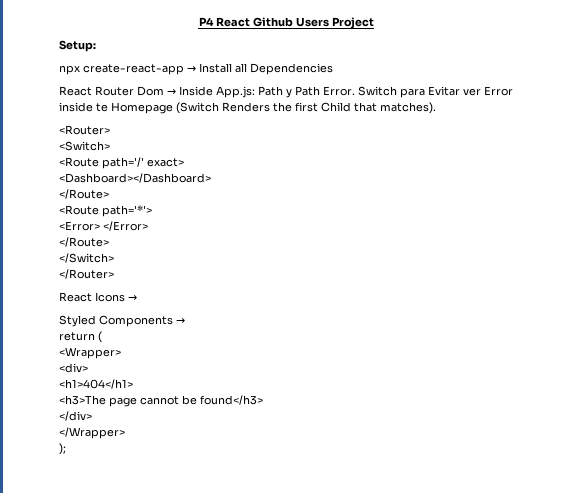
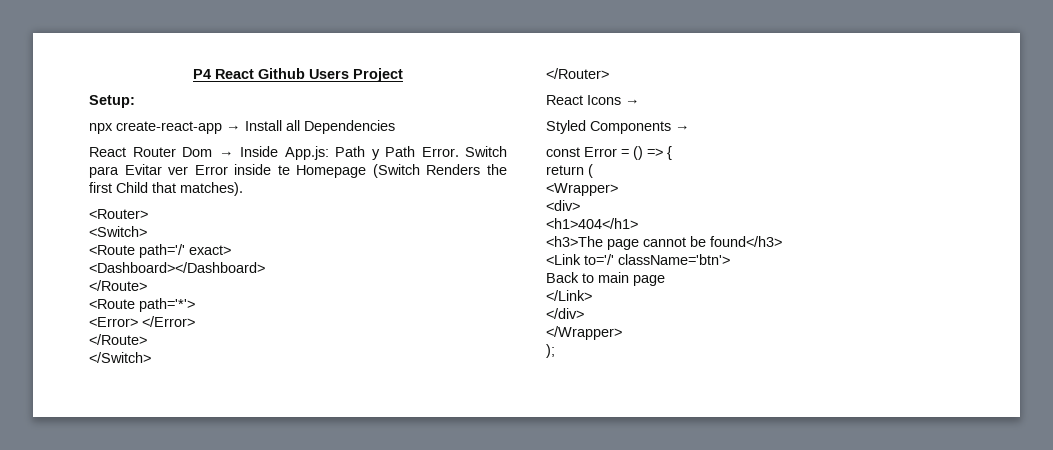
(185, 321) none -> [546,146,672,160] // const Error = () => {
(263, 400) none -> [546,254,730,265] [546,272,665,286] [546,290,592,301] // <Link to='/' className='btn'> // Back to main page // </Link>

